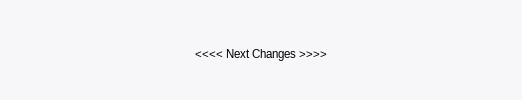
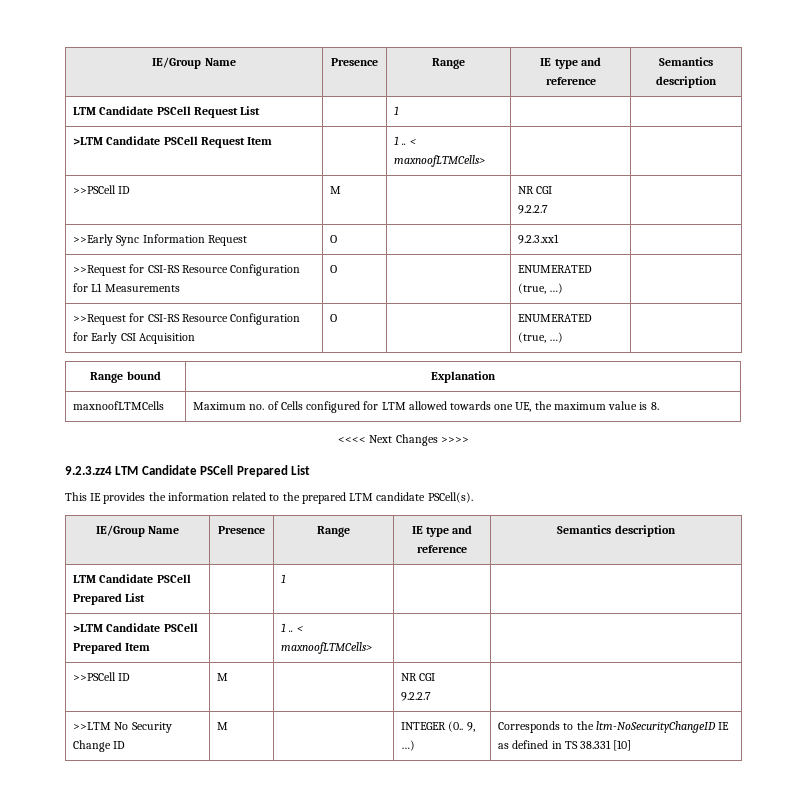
[194,49,328,61] <<<< Next Changes >>>> -> [152,57,236,69] [331,58,378,66] [432,58,465,69] [540,57,601,69] [545,77,596,85] [659,57,713,66] [656,76,717,88] [73,106,261,118] [394,106,400,115] [73,136,273,148] [394,136,416,145] [394,155,486,167] [73,185,131,194] [330,186,342,194] [518,186,553,194] [518,205,549,214] [73,234,247,246] [330,235,338,243] [518,234,560,244] [73,264,301,276] [73,283,180,292] [330,265,338,273] [518,265,593,273] [518,283,564,294] [73,313,301,325] [73,332,195,344] [330,314,338,322] [518,314,593,322] [518,332,564,343] [90,371,161,383] [431,371,496,383] [73,401,165,410] [193,401,659,413] [338,434,469,446] [65,465,310,477] [65,492,473,504] [95,525,180,537] [218,526,265,534] [317,526,350,537] [411,525,473,537] [417,545,467,553] [557,525,676,537] [73,574,191,583] [73,593,146,605] [281,574,287,583] [73,623,198,632] [73,642,151,654] [281,623,303,632] [281,642,373,654] [73,672,131,681] [217,673,229,681] [401,673,436,681] [401,692,432,701] [73,722,172,733] [73,740,126,752] [217,722,229,730] [401,721,475,732] [401,740,416,751] [498,721,730,733] [498,740,632,751] IE/Group Name | Presence | Range | IE type and reference | Semantics description // LTM Candidate PSCell Request List | | 1 | | // >LTM Candidate PSCell Request Item | | 1 .. < maxnoofLTMCells> | | // >>PSCell ID | M | | NR CGI // 9.2.2.7 | // >>Early Sync Information Request | O | | 9.2.3.xx1 | // >>Request for CSI-RS Resource Configuration for L1 Measurements | O | | ENUMERATED (true, …) | // >>Request for CSI-RS Resource Configuration for Early CSI Acquisition | O | | ENUMERATED (true, …) | // Range bound | Explanation // maxnoofLTMCells | Maximum no. of Cells configured for LTM allowed towards one UE, the maximum value is 8. // <<<< Next Changes >>>> // 9.2.3.zz4 LTM Candidate PSCell Prepared List // This IE provides the information related to the prepared LTM candidate PSCell(s). // IE/Group Name | Presence | Range | IE type and reference | Semantics description // LTM Candidate PSCell Prepared List | | 1 | | // >LTM Candidate PSCell Prepared Item | | 1 .. < maxnoofLTMCells> | | // >>PSCell ID | M | | NR CGI // 9.2.2.7 | // >>LTM No Security Change ID | M | | INTEGER (0.. 9, …) | Corresponds to the ltm-NoSecurityChangeID IE as defined in TS 38.331 [10]

